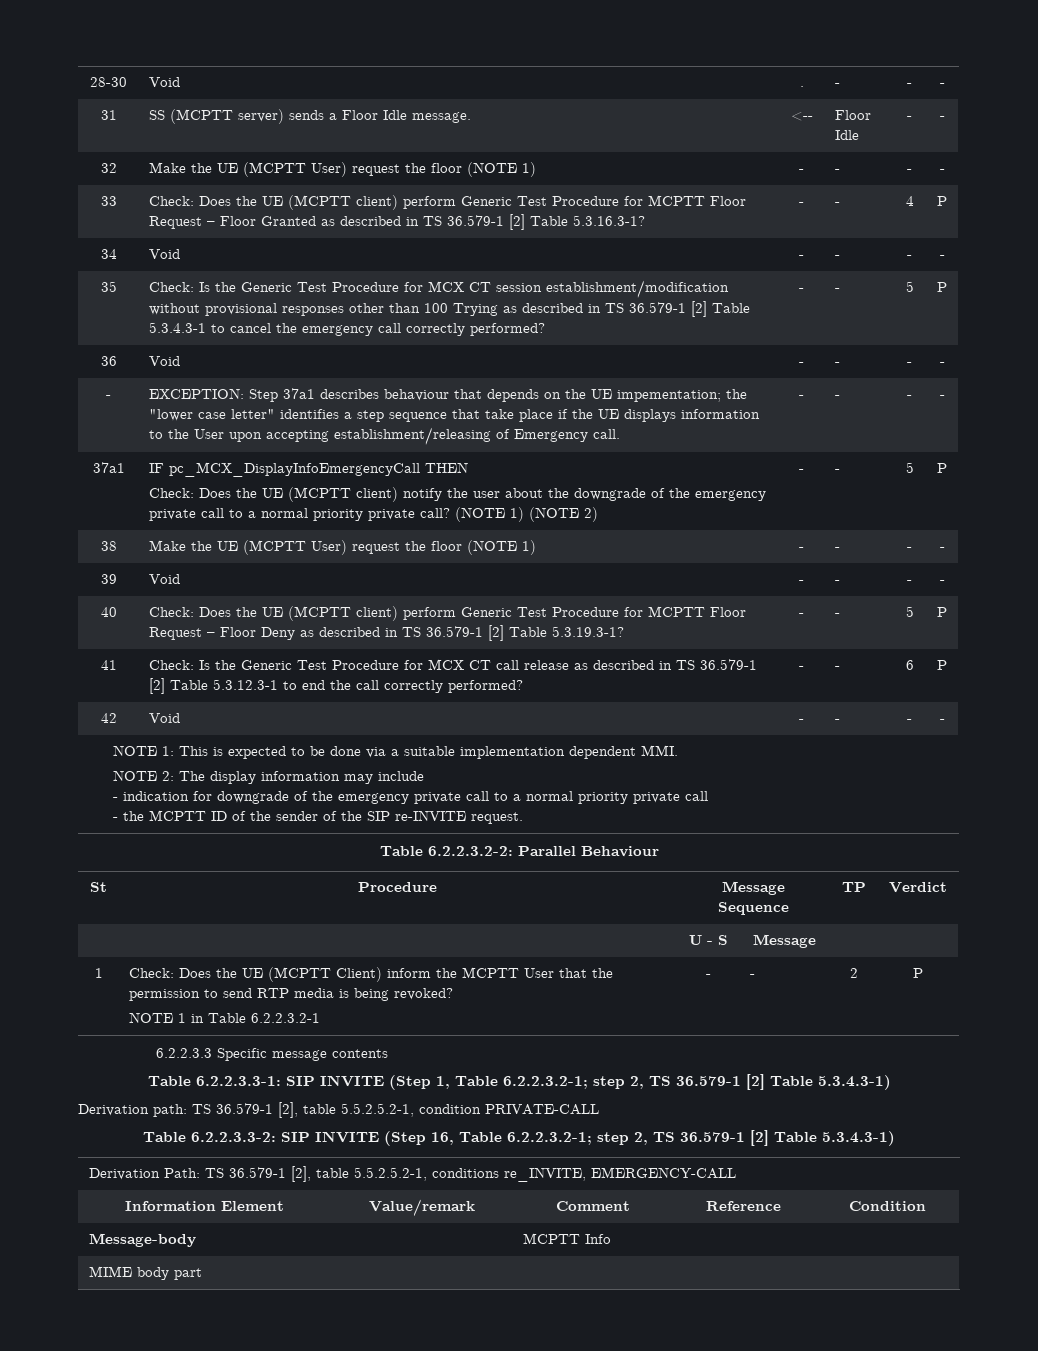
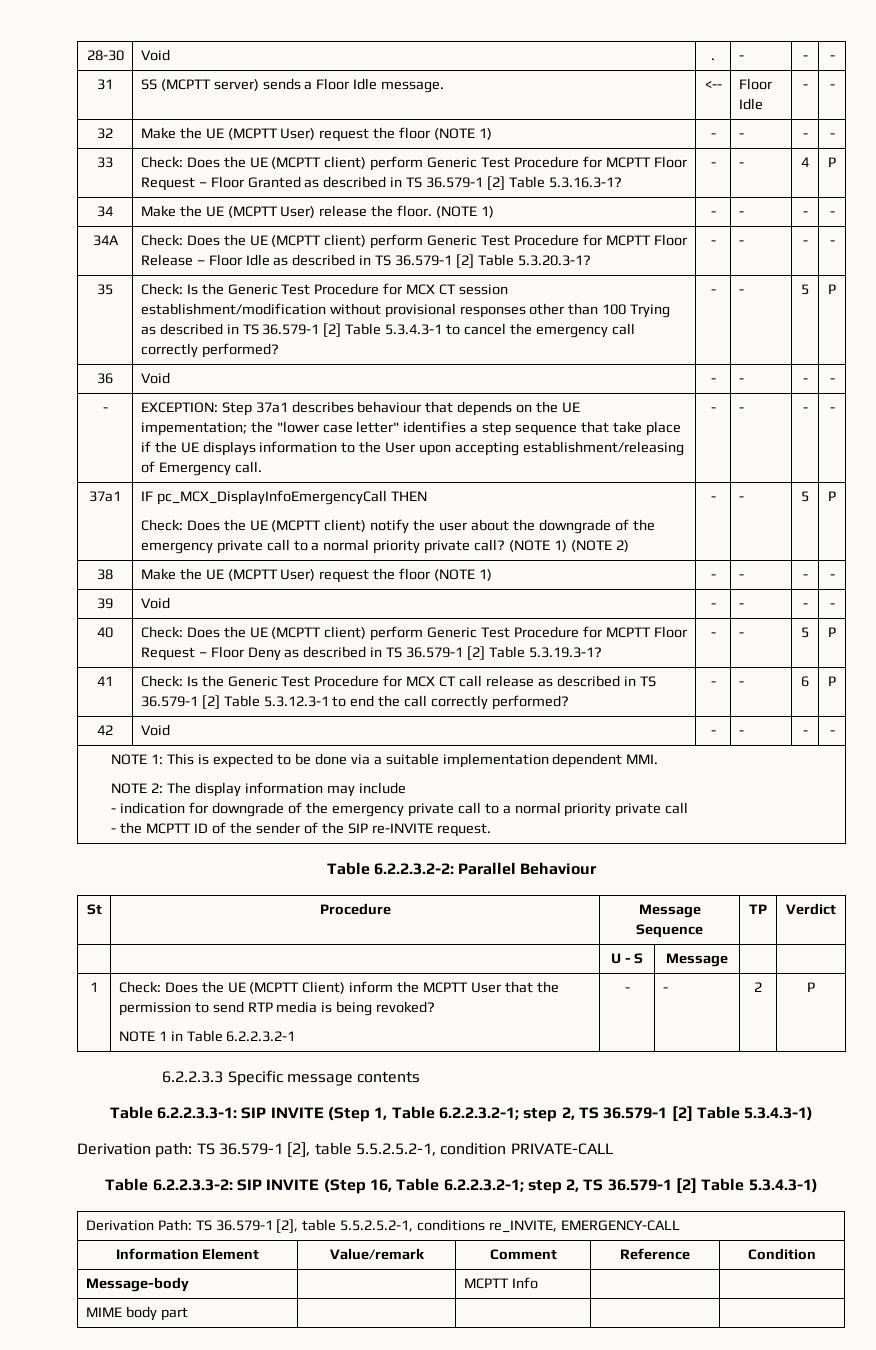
[149,249,181,259] Void -> [140,205,495,218] [710,211,716,216] [738,211,744,216] [802,211,808,216] [829,211,835,216] [92,235,119,246] [140,234,687,249] [140,254,591,268] Make the UE (MCPTT User) release the floor. (NOTE 1) | - | - | - | - // 34A | Check: Does the UE (MCPTT client) perform Generic Test Procedure for MCPTT Floor Release – Floor Idle as described in TS 36.579-1 [2] Table 5.3.20.3-1?

